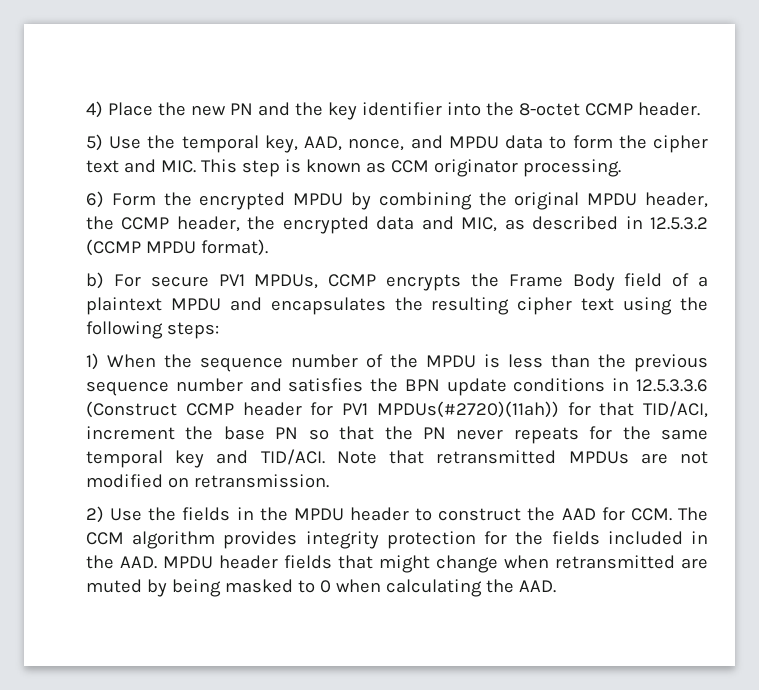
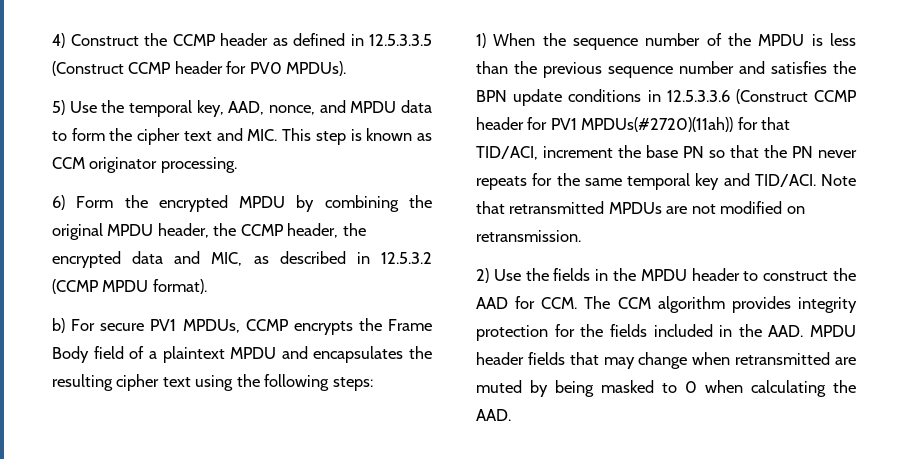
[107,102,700,120] Place the new PN and the key identifier into the 8-octet CCMP header. -> [70,33,432,46] [52,61,347,76] Construct the CCMP header as defined in 12.5.3.3.5 (Construct CCMP header for PV0 MPDUs).
[379,555,430,573] might -> [603,357,635,369] may

